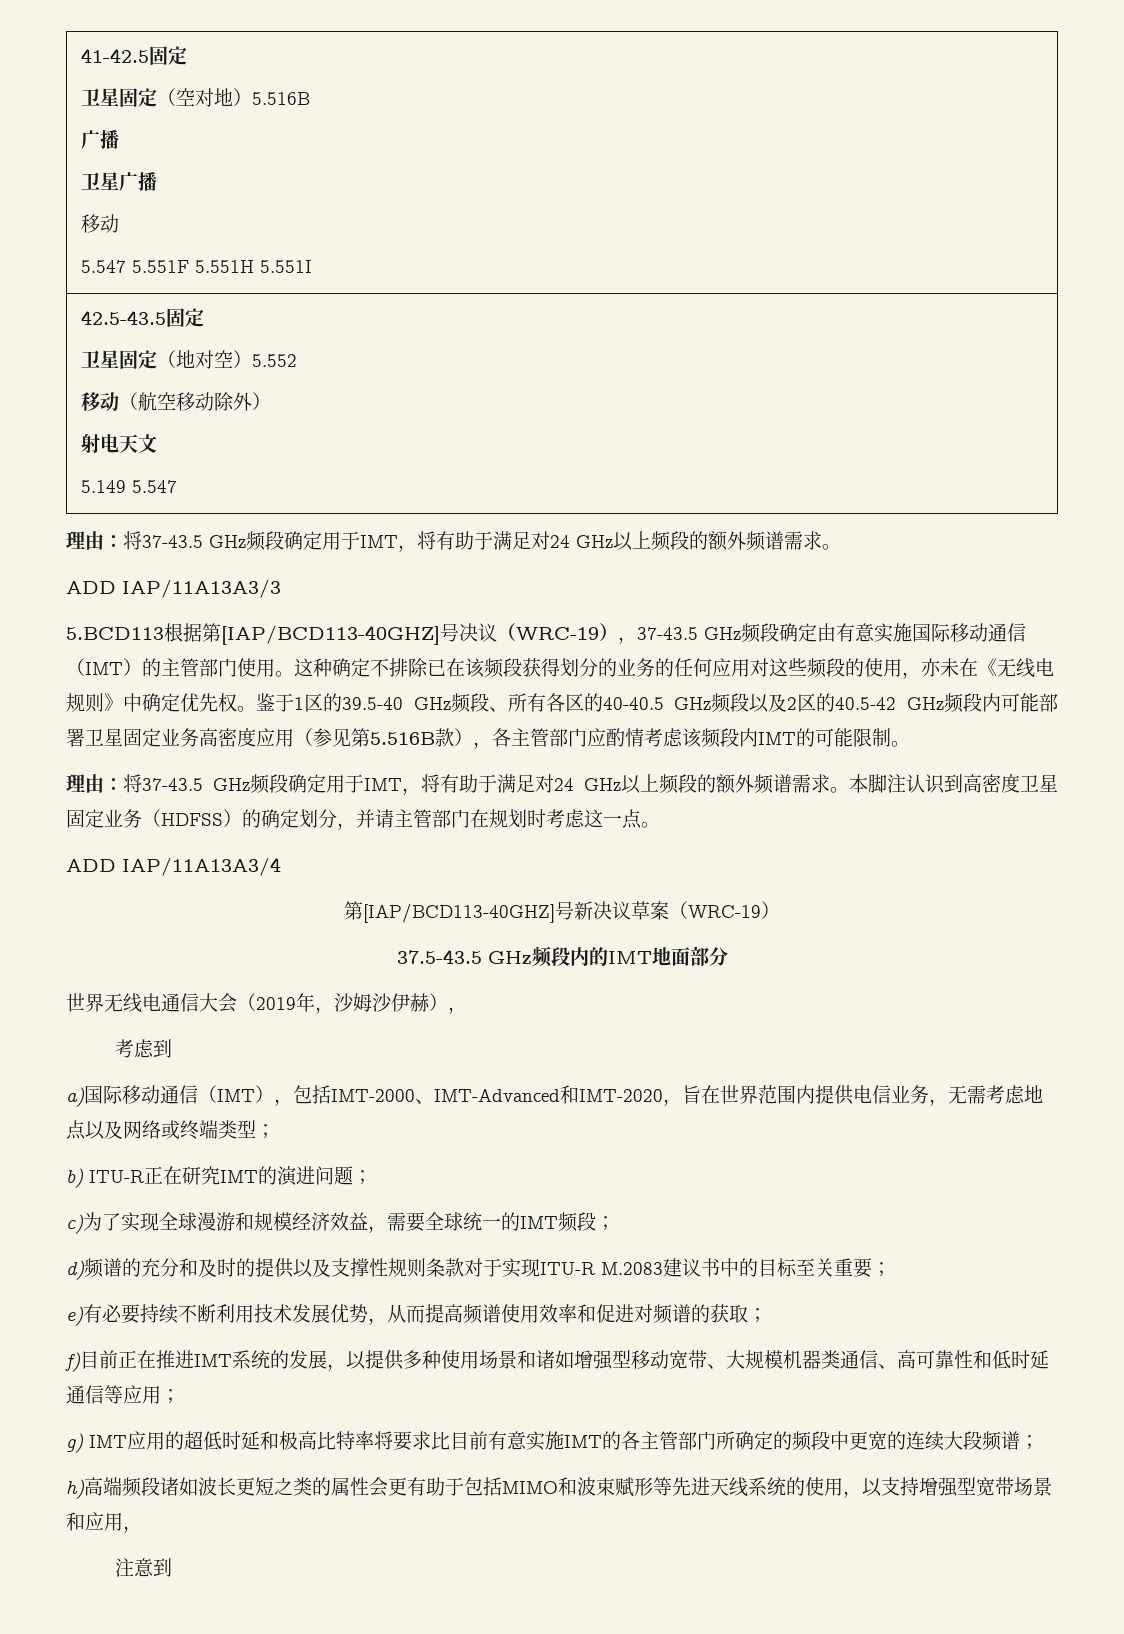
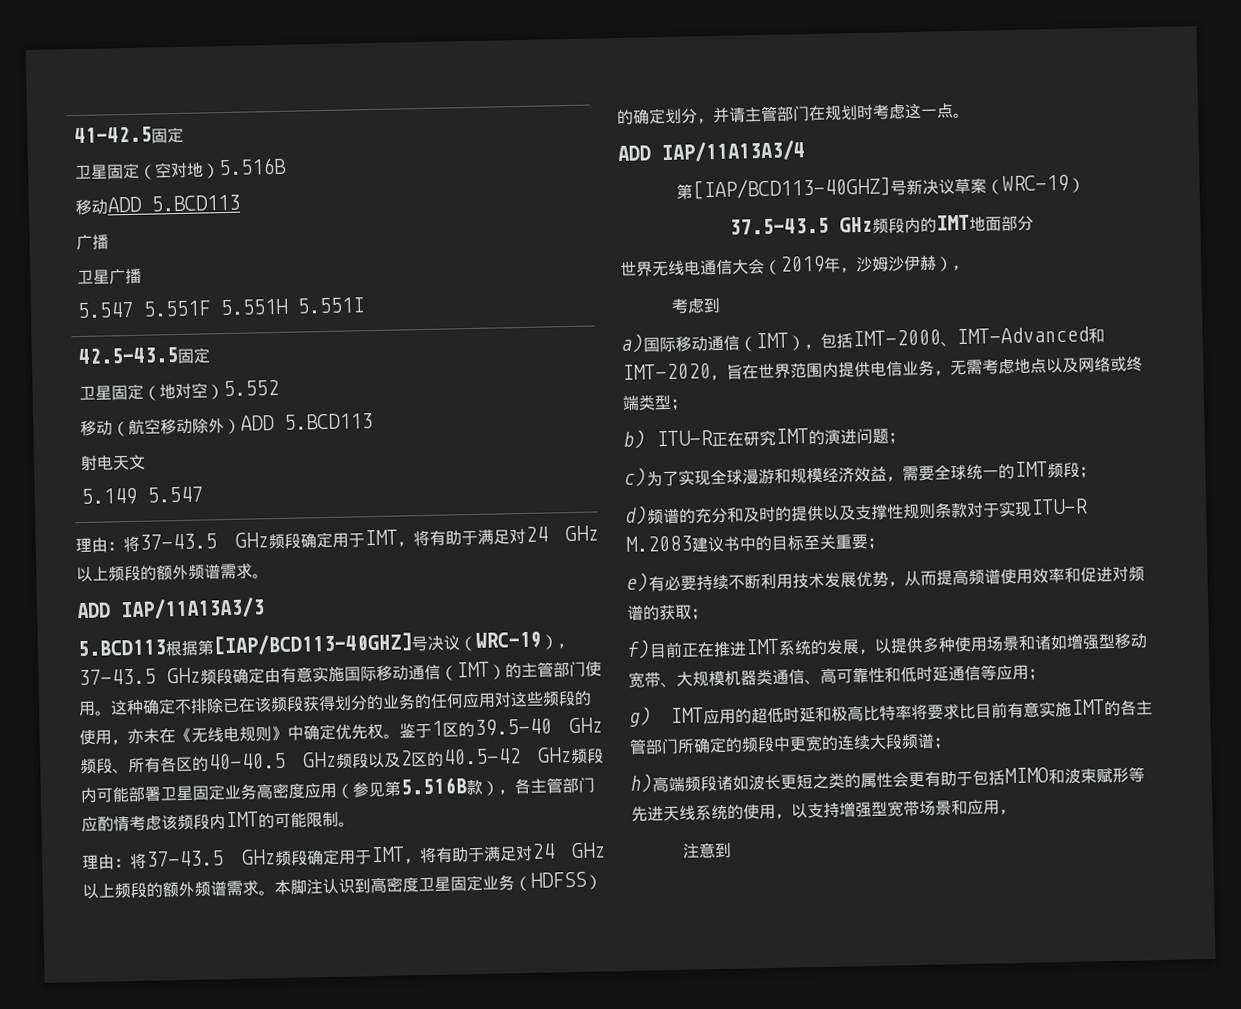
(310, 98) none -> [75,194,241,216] // 移动ADD 5.BCD113
[80,214,119,233] // 移动 -> (143, 276) none
(271, 401) none -> [240,413,374,431] ADD 5.BCD113

